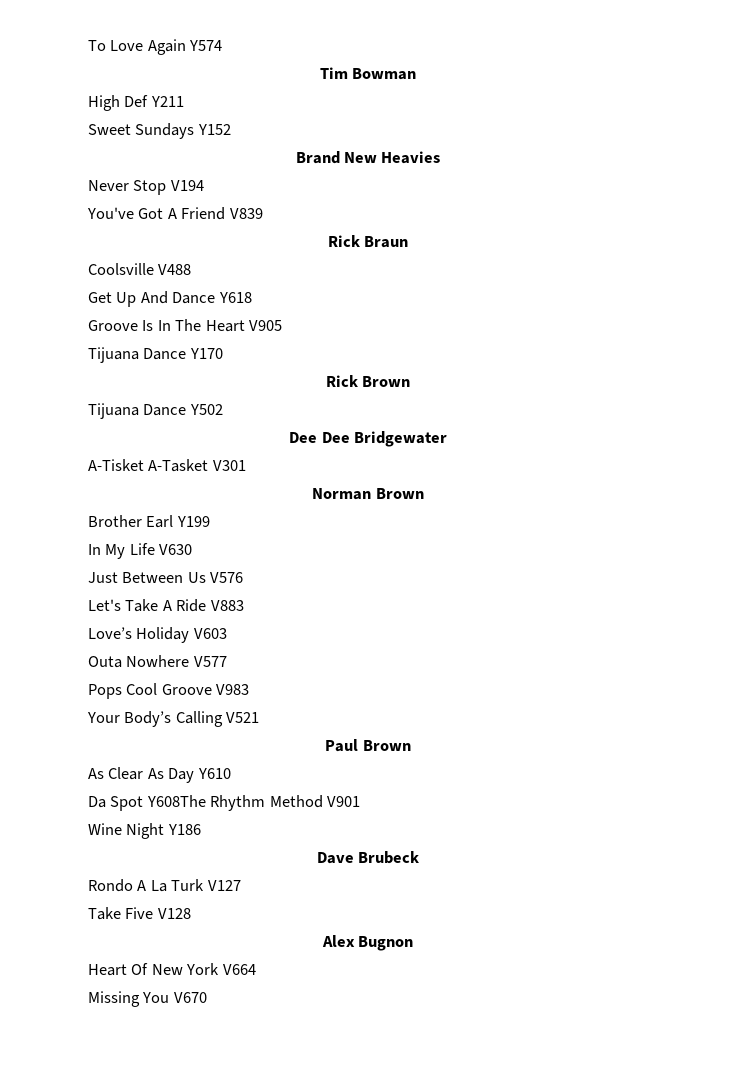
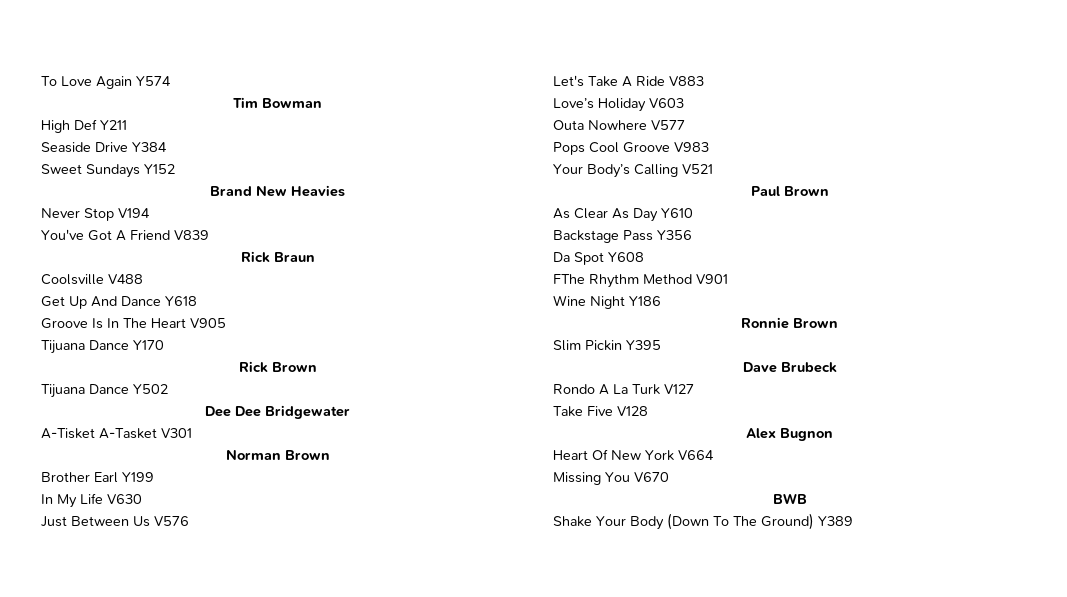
(184, 101) none -> [41,142,167,153] // Seaside Drive Y384
(231, 773) none -> [553,230,692,243] // Backstage Pass Y356
[146,795,206,807] Y608The -> [608,252,644,262] [553,274,585,284] Y608 // FThe
(201, 829) none -> [741,317,838,329] [553,340,661,351] // Ronnie Brown // Slim Pickin Y395
(207, 997) none -> [772,493,807,504] [553,513,853,530] // BWB // Shake Your Body (Down To The Ground) Y389

